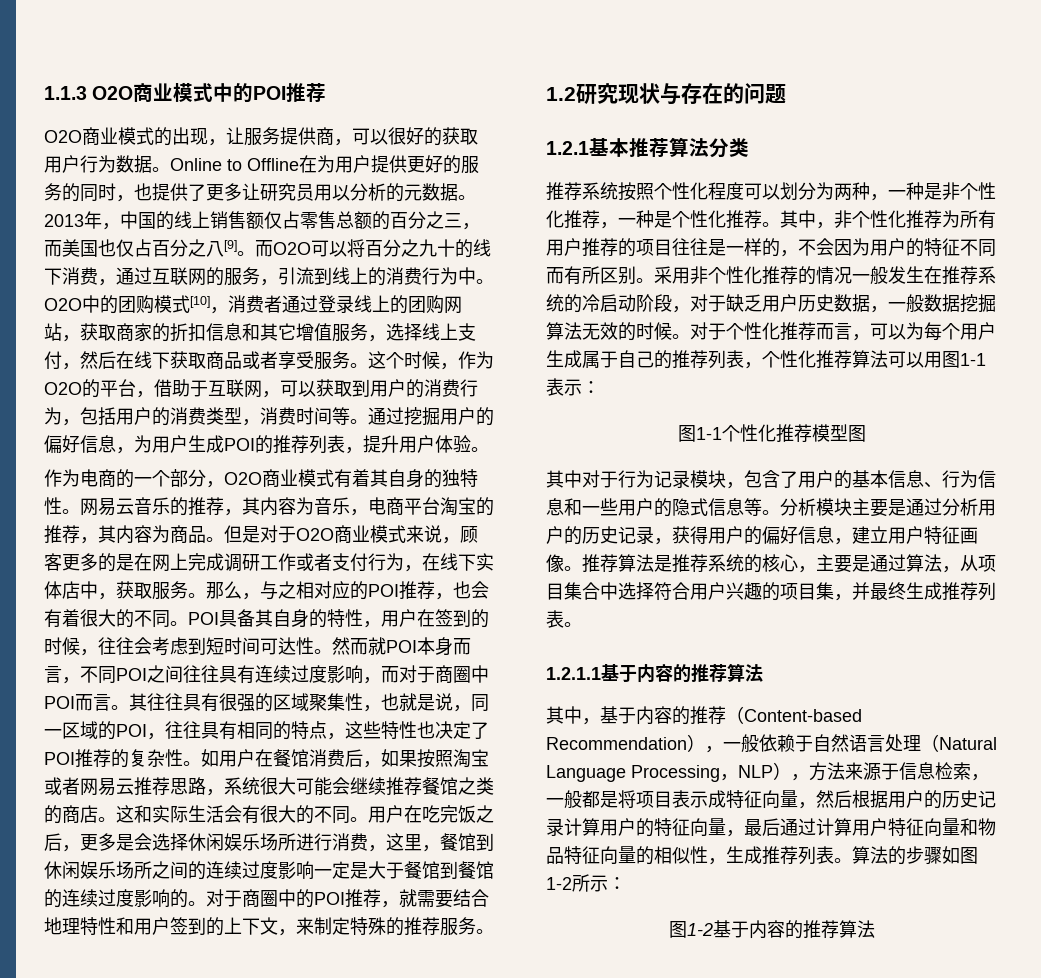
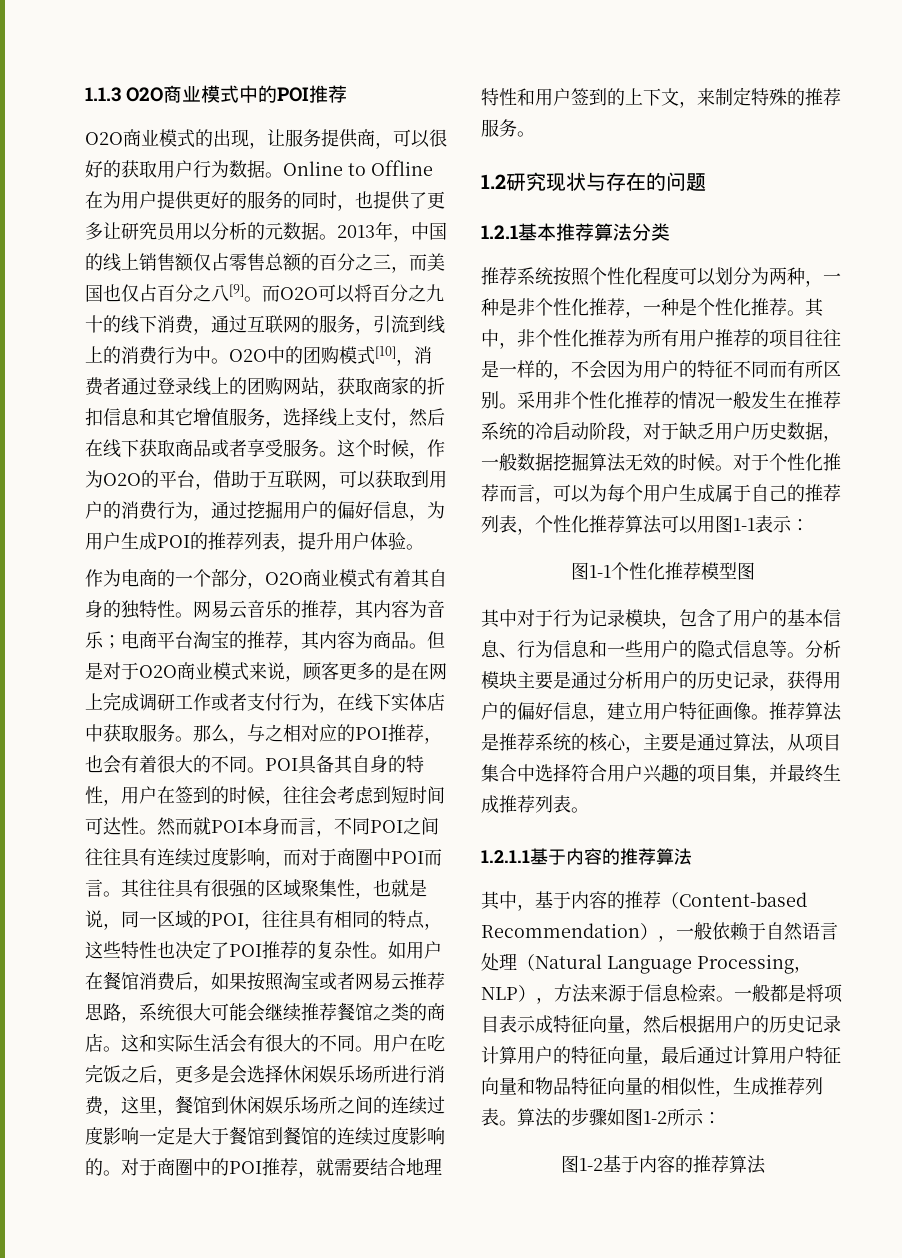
[80,407,368,426] 包括用户的消费类型，消费时间等。 -> (211, 517) none
[350,509,368,516] ， -> [103,635,121,649] ；
[98,593,116,600] ， -> (103, 733) none
[971,774,989,781] ， -> [716,996,734,1002] 。

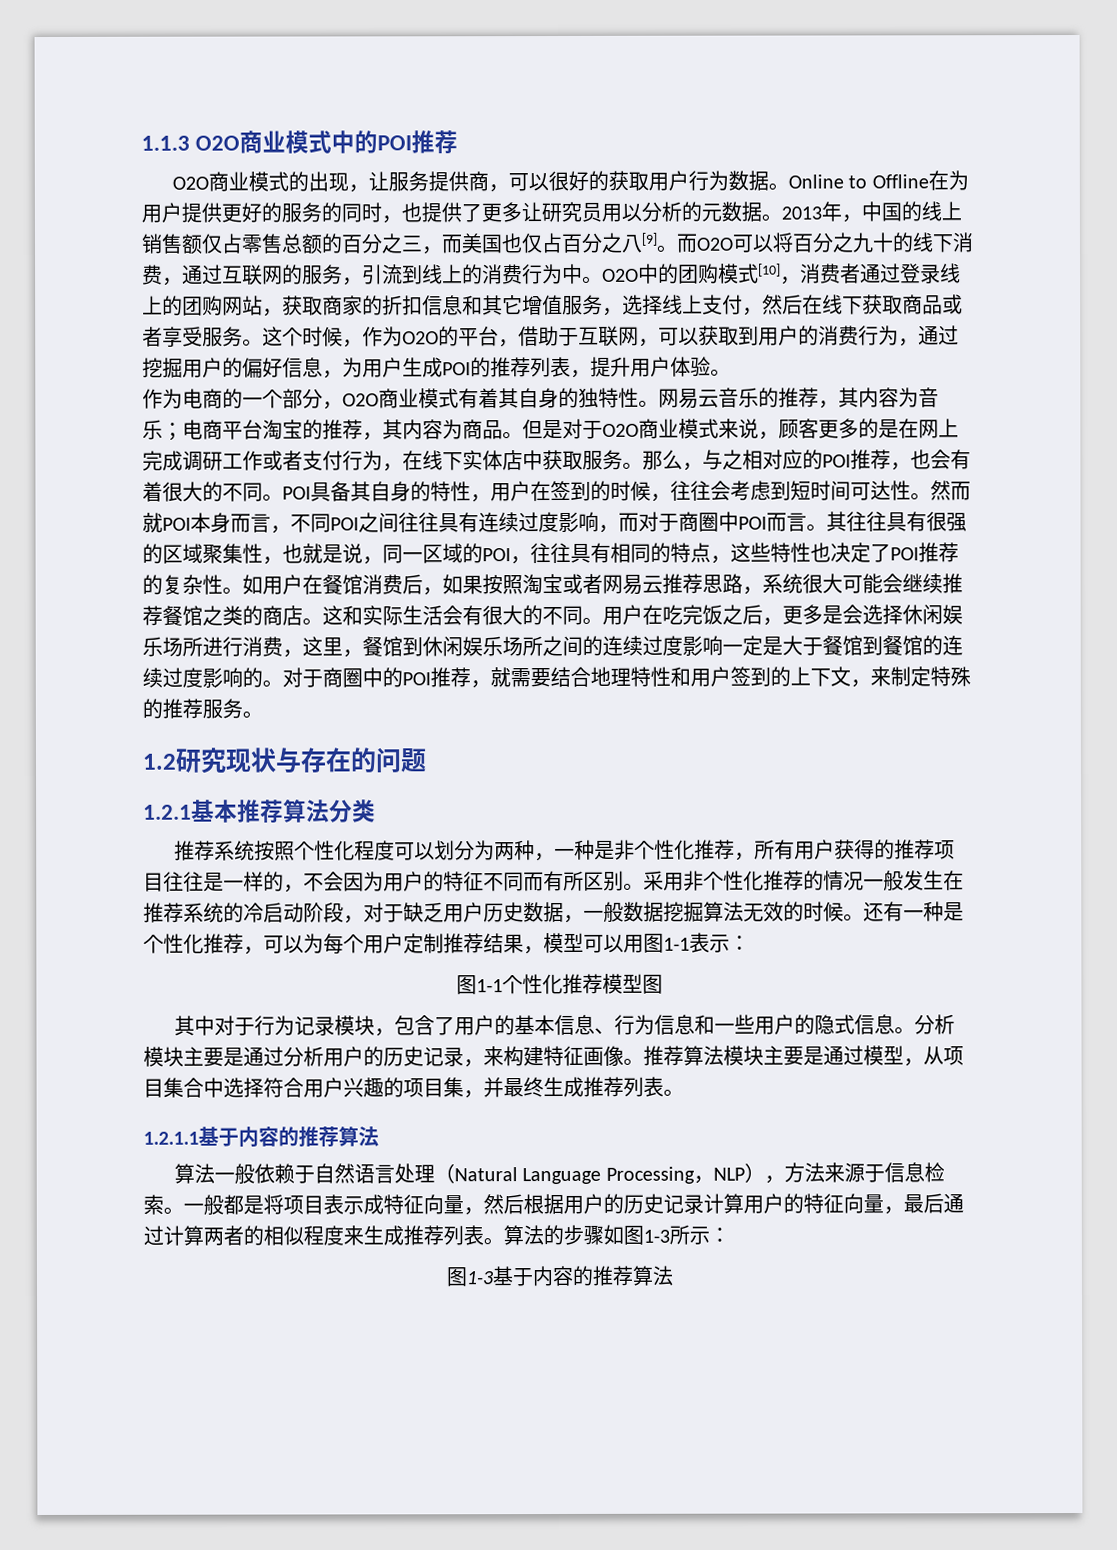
[643,298,824,317] [481,329,769,349] 一种是个性化推荐。其中，非个性化推荐为所有用户推荐的 -> [754,839,936,860] 所有用户获得的推荐
[733,453,841,471] [481,484,535,502] 对于个性化推荐而言 -> [863,901,964,922] [143,933,244,954] 还有一种是个性化推荐
[679,484,841,502] [481,515,662,535] 生成属于自己的推荐列表，个性化推荐算法 -> [403,932,584,955] 定制推荐结果，模型
[769,640,787,658] 等 -> (896, 1024) none
[787,671,841,689] [481,702,679,722] 获得用户的偏好信息，建立用户 -> [483,1046,544,1067] 来构建
[481,733,770,753] 是推荐系统的核心，主要是通过算法 -> [723,1045,904,1066] 模块主要是通过模型
[481,891,807,911] [481,923,676,942] 其中，基于内容的推荐（Content-based Recommendation）， -> [174,1163,216,1184] 算法
[769,1046,841,1064] [481,1077,733,1097] 用户特征向量和物品特征向量的相似性， -> [203,1225,364,1246] 两者的相似程度来
[643,1111,667,1124] 1-2 -> [643,1229,670,1243] 1-3
[579,1158,603,1171] 1-2 -> [465,1271,493,1285] 1-3

